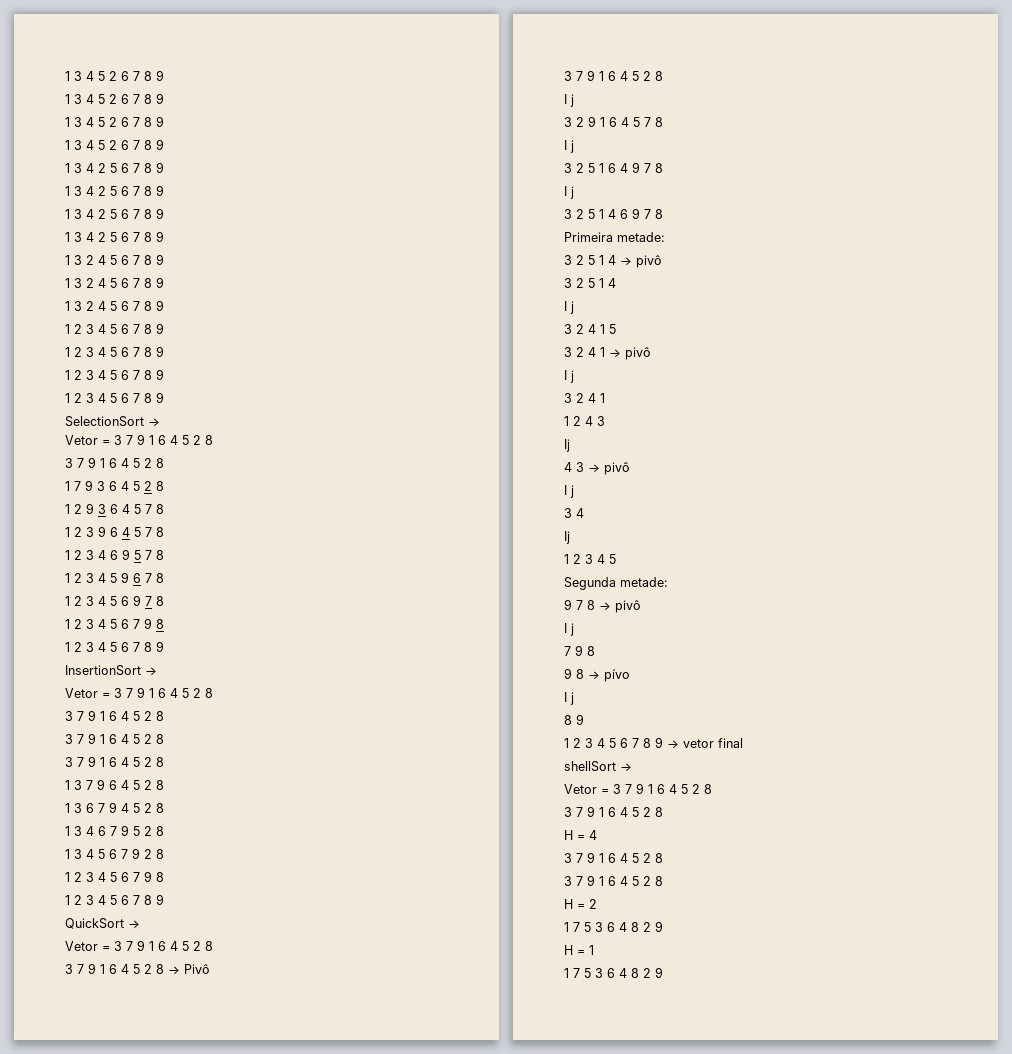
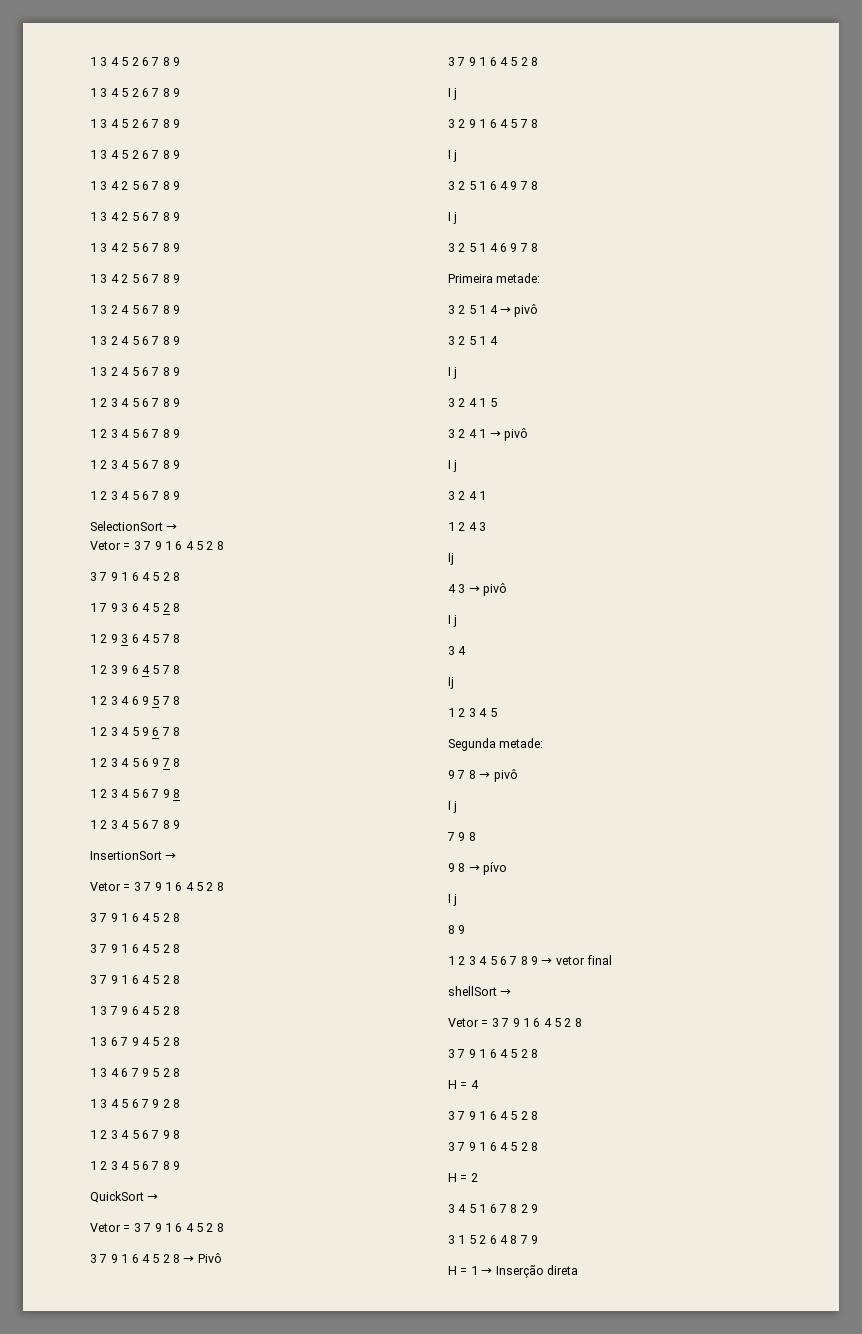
[564,922,651,932] 1 7 5 3 6 4 8 2 -> [448,1204,538,1213] [448,1235,528,1244] 3 4 5 1 6 7 8 2 9 // 3 1 5 2 6 4 8 7
[564,967,663,978] // 1 7 5 3 6 4 8 2 9 -> [481,1265,578,1278] → Inserção direta

